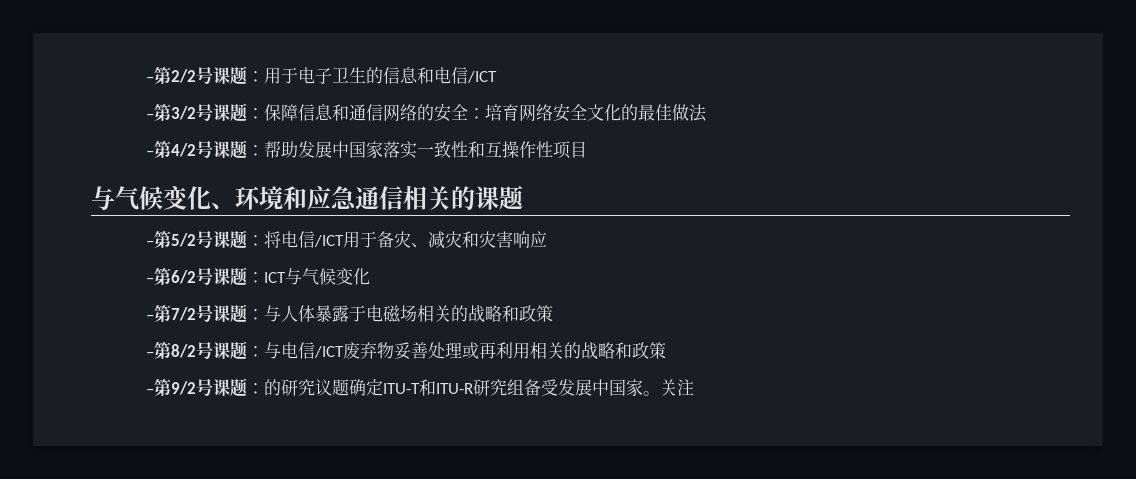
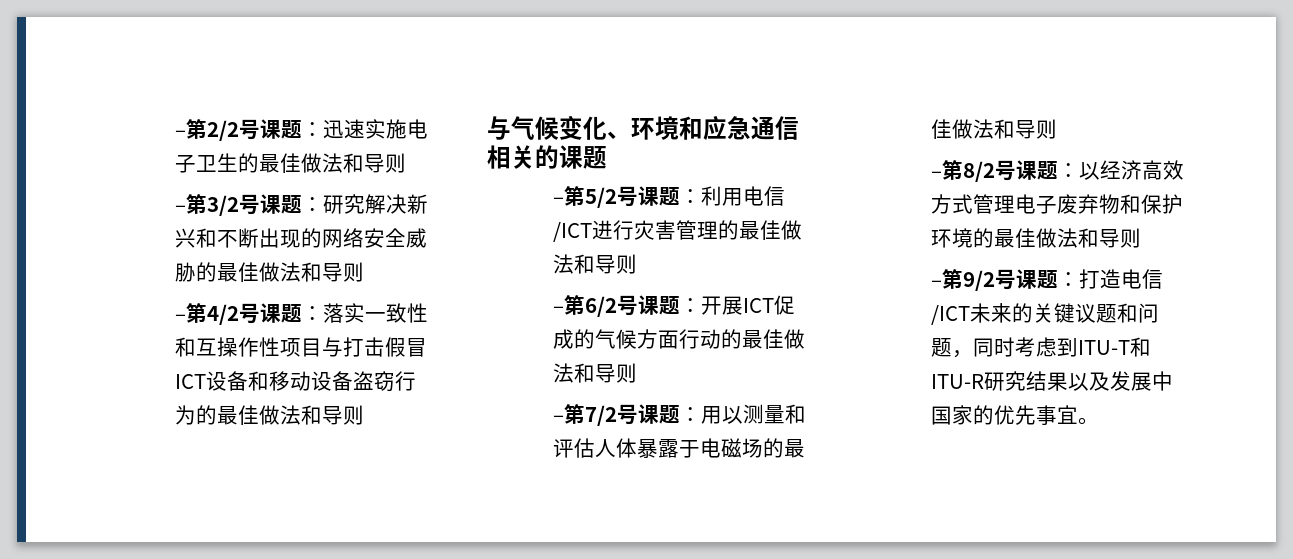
[264,67,299,84] 用于 -> [322,119,407,139] 迅速实施
[383,67,498,84] 信息和电信/ICT -> [258,153,406,173] 最佳做法和导则
[264,104,520,122] 保障信息和通信网络的安全：培育 -> [322,194,428,214] [174,228,322,248] 研究解决新兴和不断出现的
[587,104,708,122] 文化的最佳做法 -> [405,228,427,248] [174,262,364,282] 威胁的最佳做法和导则
[264,141,384,159] 帮助发展中国家 -> (323, 313) none
(588, 149) none -> [321,337,427,357] [174,371,416,392] [174,405,364,425] 与打击假冒ICT设备和移动设备盗窃行为的最佳做法和导则
[264,231,548,249] 将电信/ICT用于备灾、减灾和灾害响应 -> [700,186,785,206] [552,220,802,242] [552,254,637,274] 利用电信/ICT进行灾害管理的最佳做法和导则
[264,268,371,285] ICT与气候变化 -> [700,295,795,315] [552,329,805,349] [552,363,637,383] 开展ICT促成的气候方面行动的最佳做法和导则
[264,305,282,322] 与 -> [700,404,806,424] [552,438,595,458] 用以测量和评估
[417,305,554,323] 相关的战略和政策 -> [762,438,805,458] [930,119,1057,139] 的最佳做法和导则
[264,342,667,360] 与电信/ICT废弃物妥善处理或再利用相关的战略和政策 -> [1078,160,1184,180] [930,194,1183,214] [930,228,1141,248] 以经济高效方式管理电子废弃物和保护环境的最佳做法和导则
[264,379,384,396] 的研究议题确定 -> [1078,269,1163,289] [930,303,1159,325] [930,337,1078,358] 打造电信/ICT未来的关键议题和问题，同时考虑到
[507,379,695,397] 组备受发展中国家。关注 -> [1025,371,1173,391] [930,405,1099,425] 结果以及发展中国家的优先事宜。

